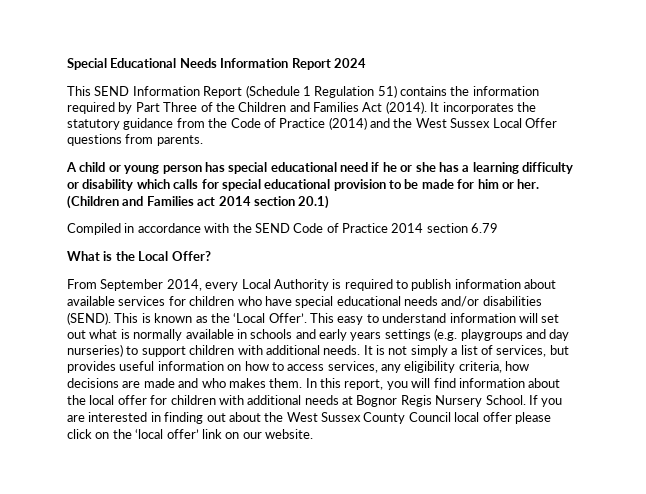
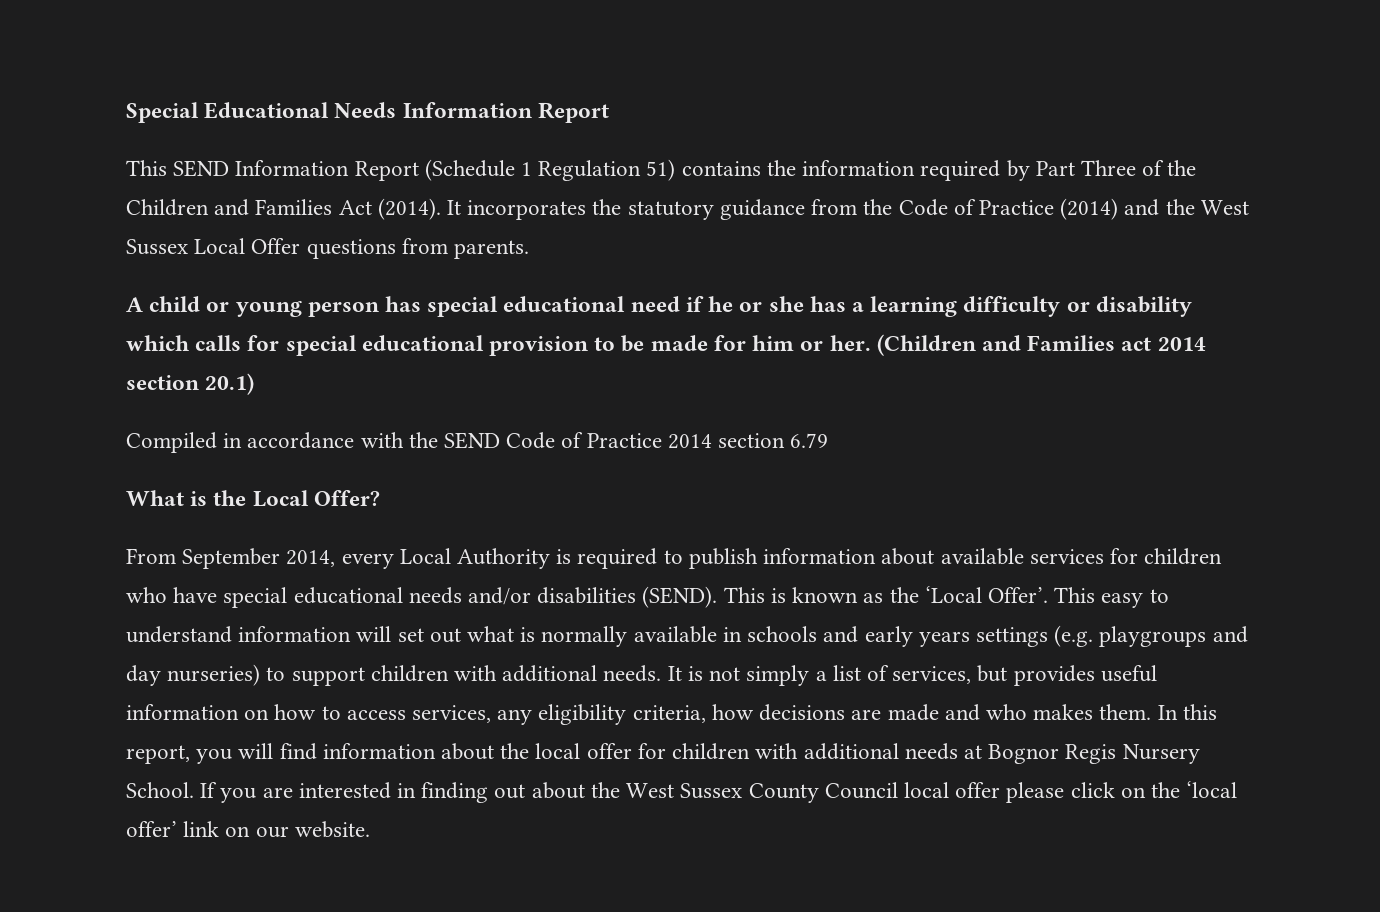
[333,58,366,68] 2024 -> (609, 112) none

